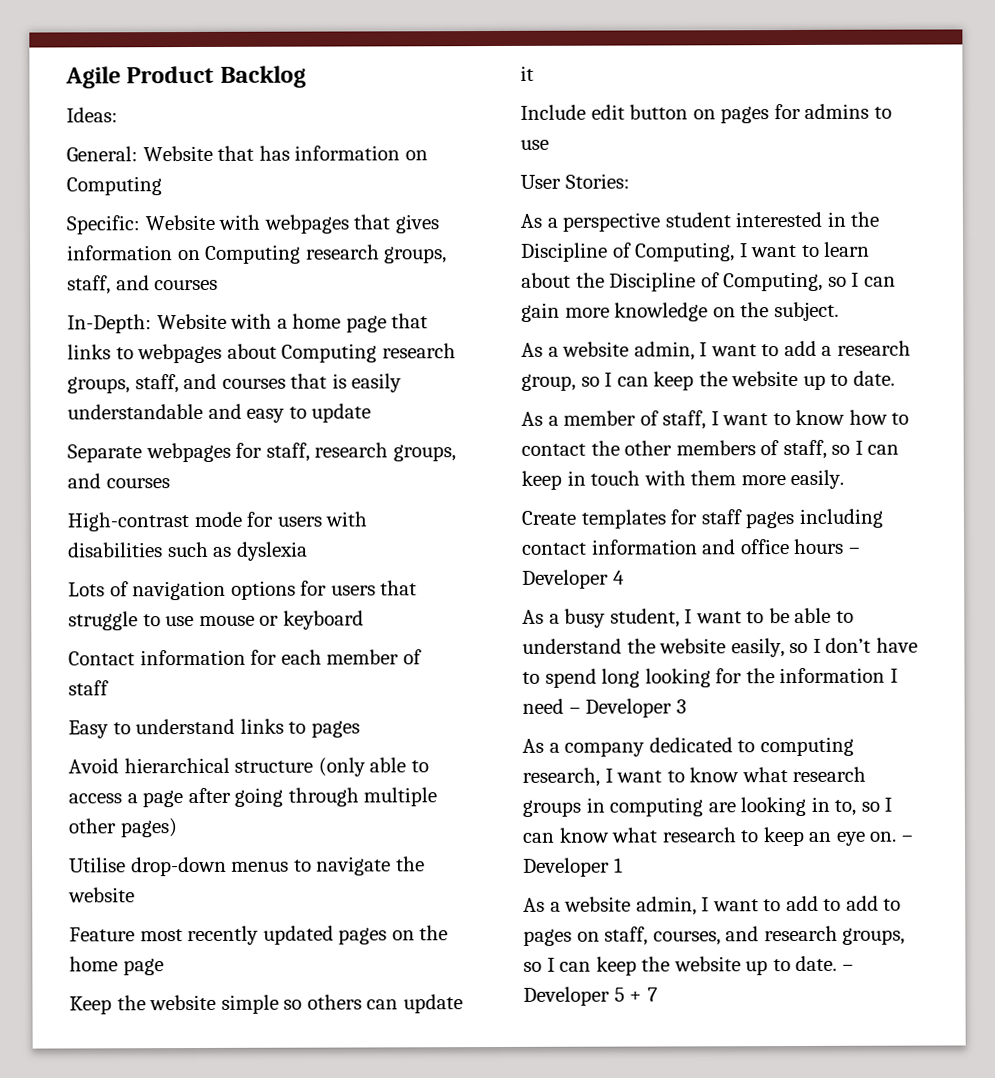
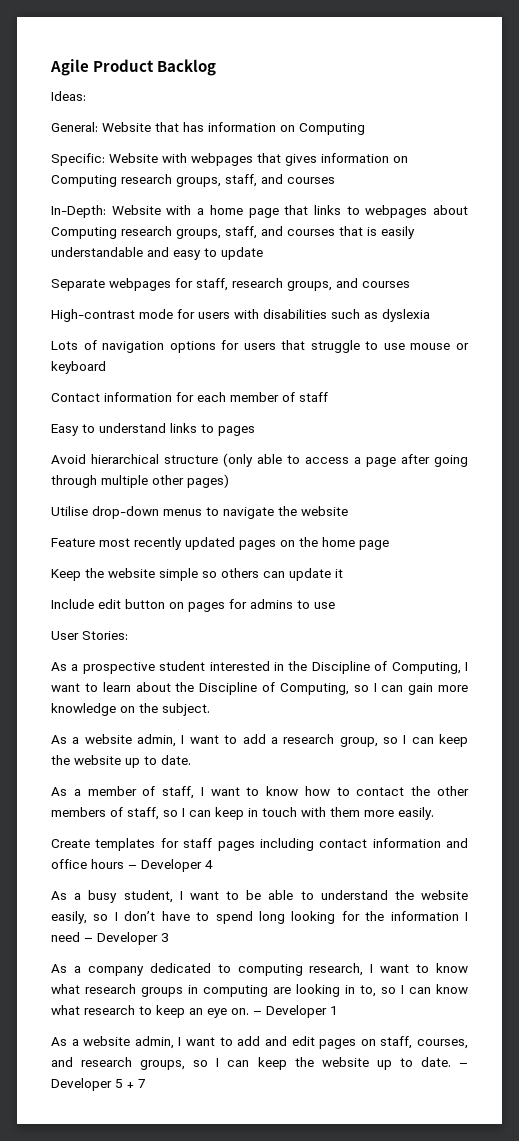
[562,212,661,232] perspective -> [82,662,155,674] prospective
[823,895,902,911] to add to -> [264,1036,315,1046] and edit

